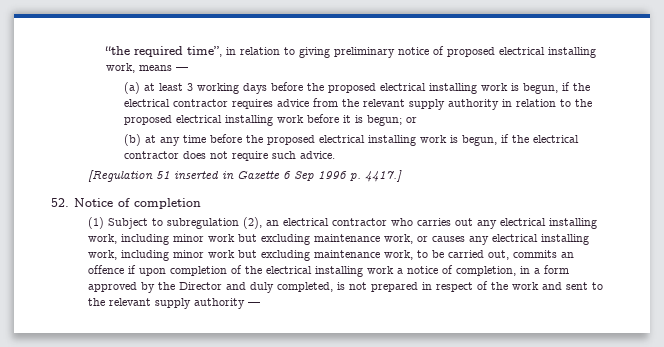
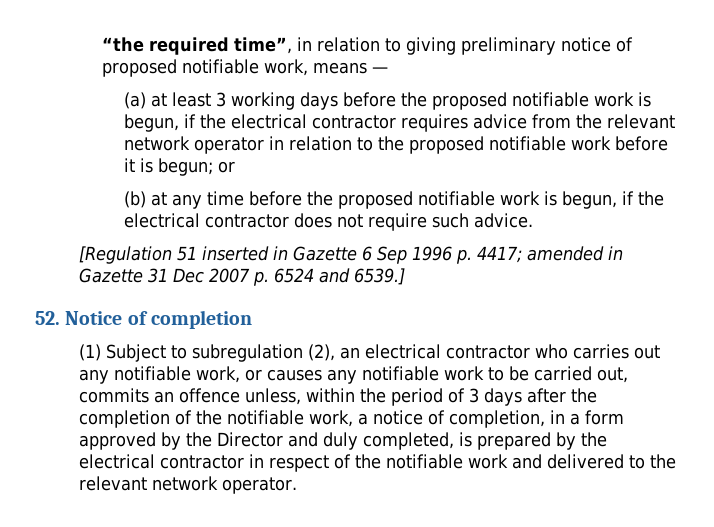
[499,47,597,58] electrical installing -> [181,59,259,74] notifiable
[380,83,478,94] electrical installing -> [511,92,589,107] notifiable
[409,99,500,110] supply authority -> [123,136,264,154] network operator
[176,115,274,126] electrical installing -> [488,136,566,151] notifiable
[319,135,417,146] electrical installing -> [417,191,495,206] notifiable
[364,170,402,182] 4417.] -> [477,246,624,263] [79,268,406,286] 4417; amended in Gazette 31 Dec 2007 p. 6524 and 6539.]
[499,218,597,229] [87,234,589,245] [87,250,413,261] electrical installing work, including minor work but excluding maintenance work, or causes any electrical installing work, including minor work but excluding maintenance work, -> [114,366,485,384] notifiable work, or causes any notifiable work
[127,265,394,277] if upon completion of the electrical installing work -> [245,388,598,406] [79,410,354,428] unless, within the period of 3 days after the completion of the notifiable work,
[348,282,418,292] not prepared -> [477,432,608,450] [79,454,245,469] prepared by the electrical contractor
(508, 286) none -> [386,454,464,469] notifiable
[565,282,588,290] sent -> [547,454,625,469] delivered
[154,298,260,309] supply authority — -> [152,476,298,494] network operator.

